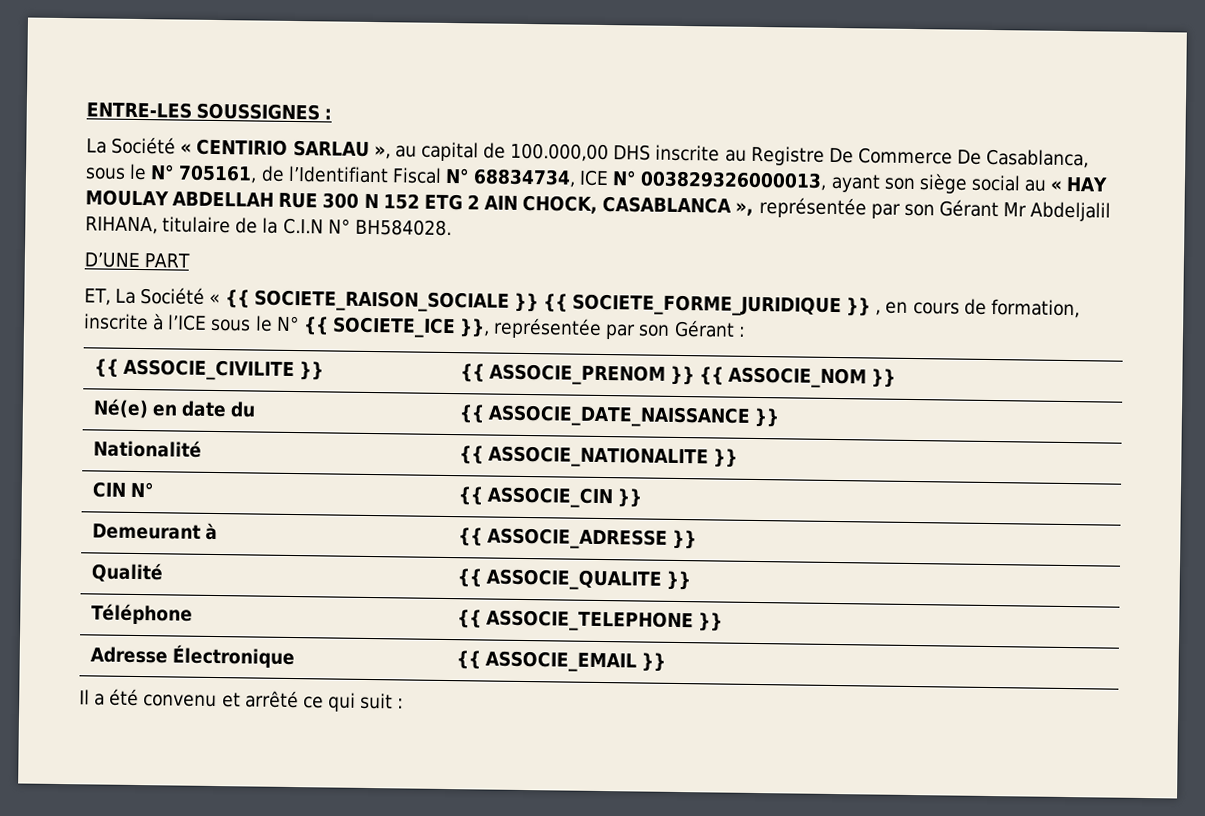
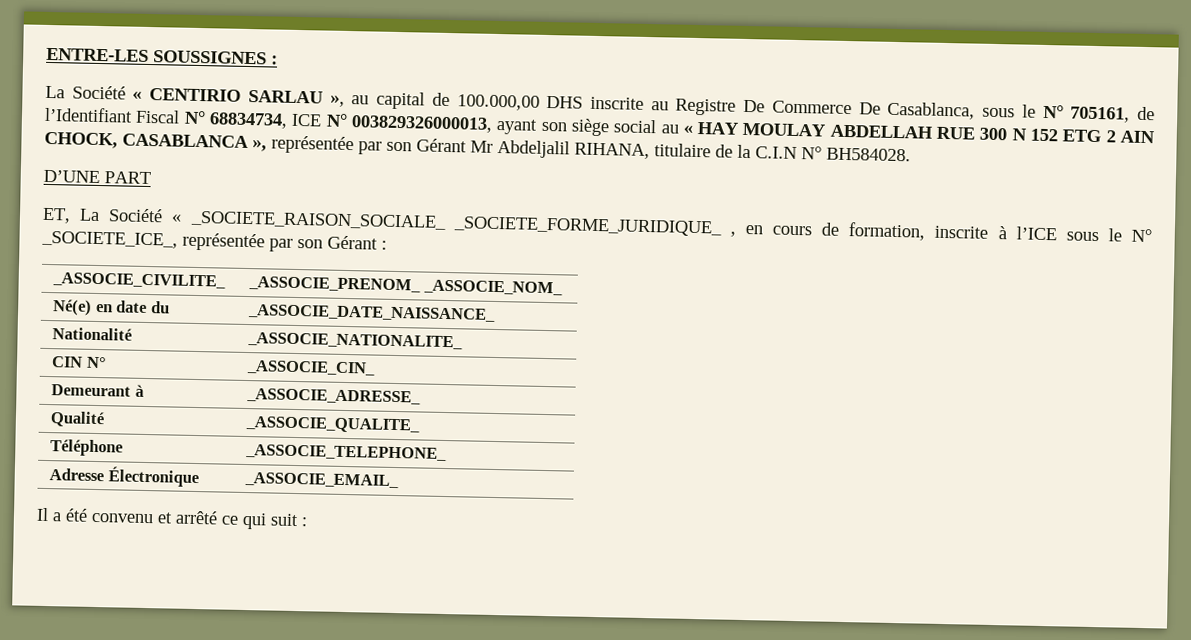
[224,289,872,318] {{ SOCIETE_RAISON_SOCIALE }} {{ SOCIETE_FORME_JURIDIQUE }} -> [189,210,723,237] _SOCIETE_RAISON_SOCIALE_ _SOCIETE_FORME_JURIDIQUE_
[302,316,491,339] {{ SOCIETE_ICE }}, -> [41,230,178,249] _SOCIETE_ICE_,
[93,358,324,382] [459,363,897,389] [92,398,256,419] [458,404,780,428] [92,439,202,458] [458,445,738,469] {{ ASSOCIE_CIVILITE }} | {{ ASSOCIE_PRENOM }} {{ ASSOCIE_NOM }} // Né(e) en date du | {{ ASSOCIE_DATE_NAISSANCE }} // Nationalité | {{ ASSOCIE_NATIONALITE }} -> [52,272,227,289] [248,276,563,296] [52,299,170,316] [247,304,497,323] [52,327,133,341] [247,332,464,350] _ASSOCIE_CIVILITE_ | _ASSOCIE_PRENOM_ _ASSOCIE_NOM_ // Né(e) en date du | _ASSOCIE_DATE_NAISSANCE_ // Nationalité | _ASSOCIE_NATIONALITE_
[457,486,642,509] {{ ASSOCIE_CIN }} -> [246,360,377,376] _ASSOCIE_CIN_
[457,527,697,550] [90,562,163,583] [456,568,691,591] [90,603,194,625] [456,609,723,633] {{ ASSOCIE_ADRESSE }} // Qualité | {{ ASSOCIE_QUALITE }} // Téléphone | {{ ASSOCIE_TELEPHONE }} -> [246,388,422,405] [50,411,106,428] [245,416,421,434] [50,439,124,457] [245,443,448,462] _ASSOCIE_ADRESSE_ // Qualité | _ASSOCIE_QUALITE_ // Téléphone | _ASSOCIE_TELEPHONE_
[455,650,666,673] {{ ASSOCIE_EMAIL }} -> [244,471,400,489] _ASSOCIE_EMAIL_

